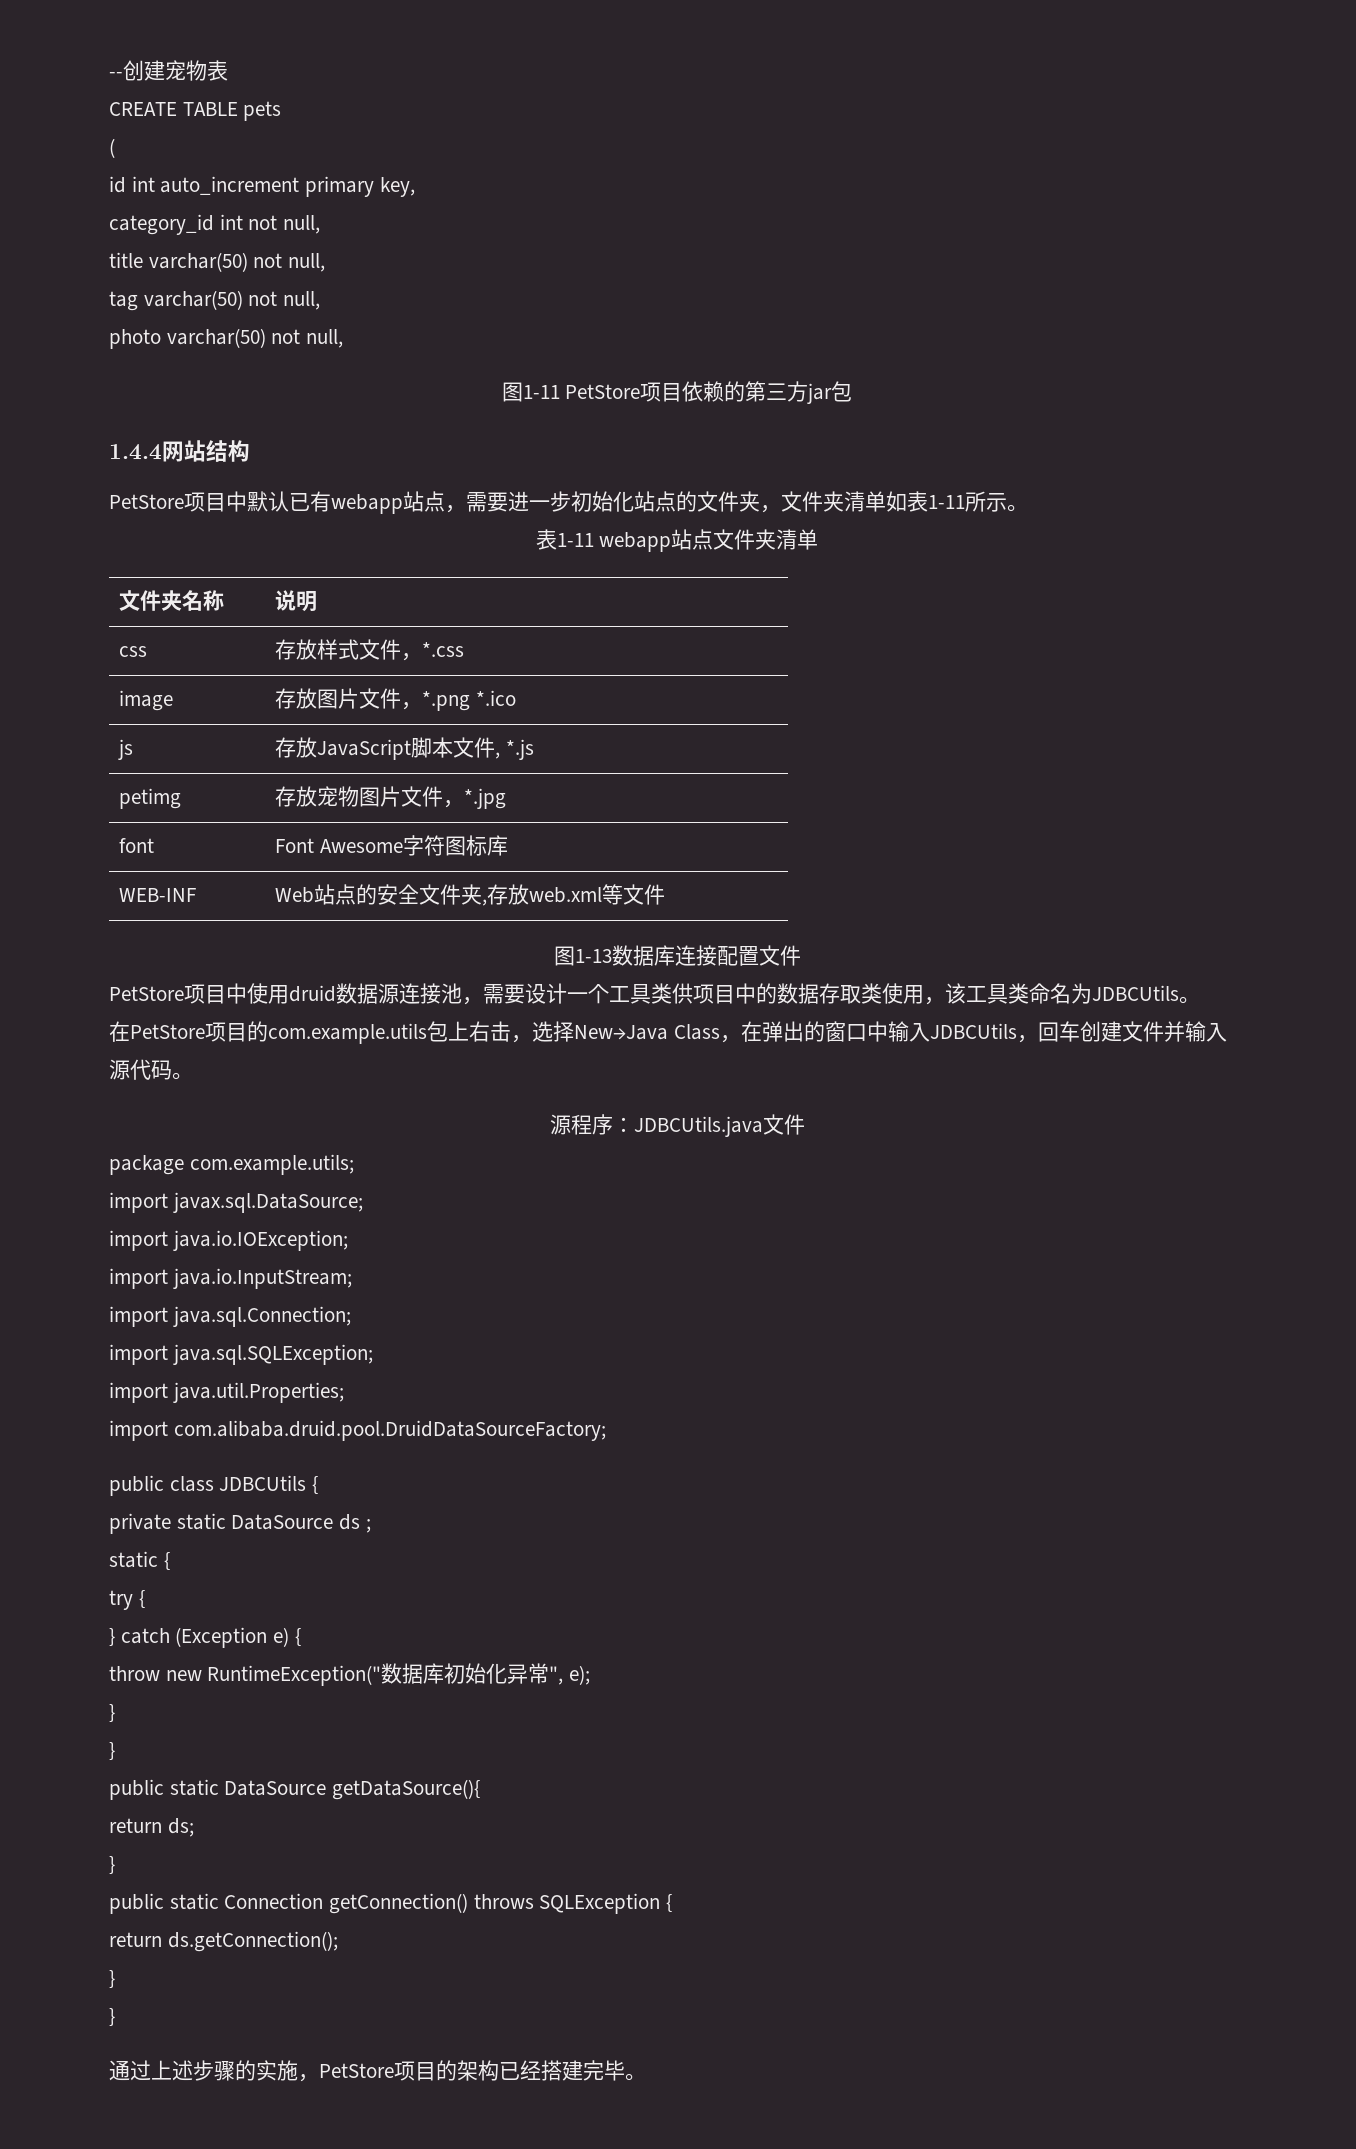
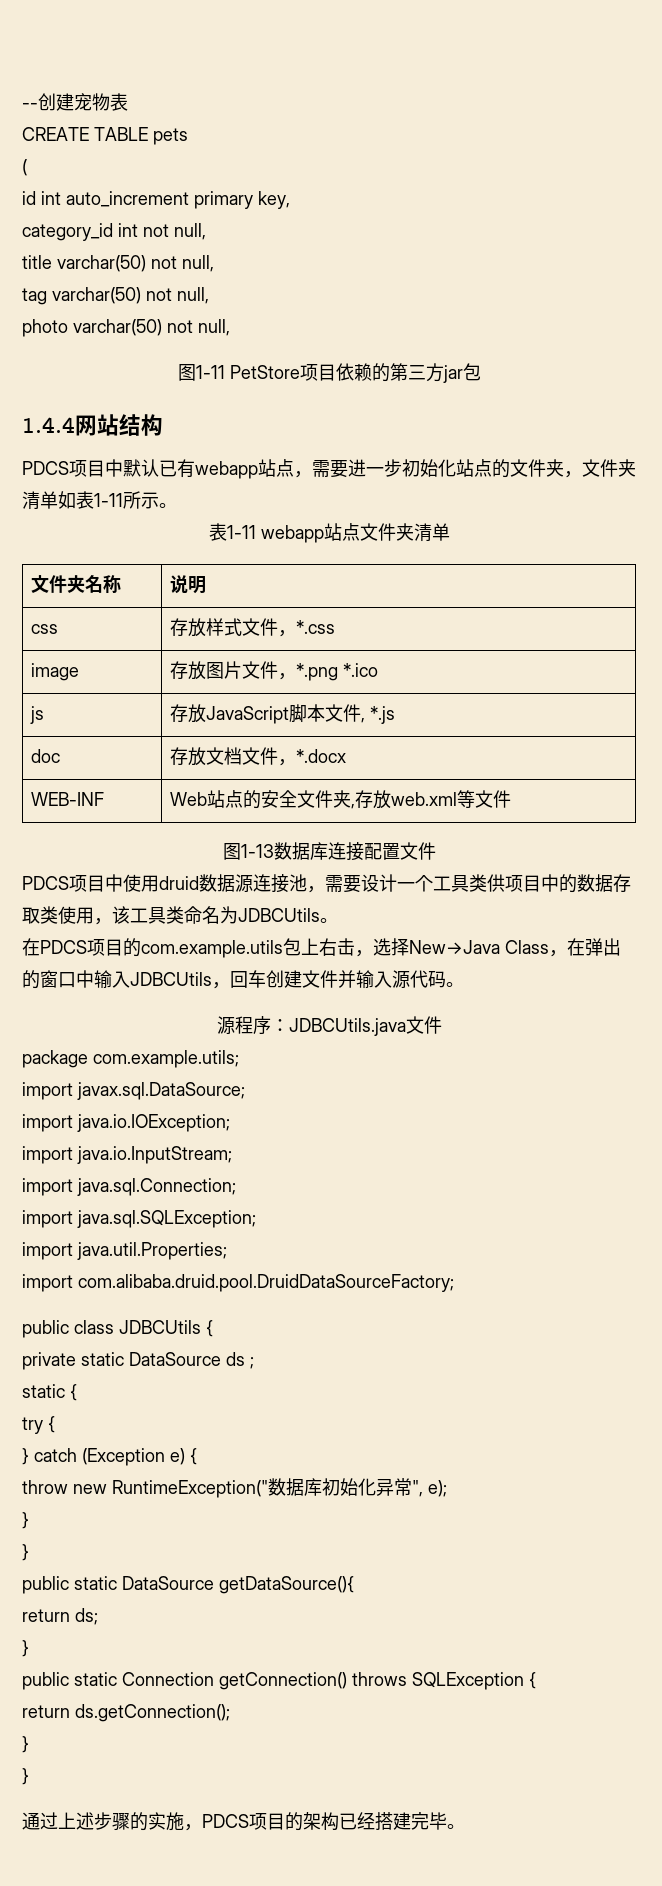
[109,494,184,509] PetStore -> [22,461,69,475] PDCS
[119,788,182,809] [275,786,507,809] [119,838,155,853] [275,835,509,856] petimg | 存放宠物图片文件，*.jpg // font | Font Awesome字符图标库 -> [30,749,60,763] [169,747,346,766] doc | 存放文档文件，*.docx
[109,986,184,1001] PetStore -> [22,876,69,890] PDCS
[130,1024,205,1039] PetStore -> [40,940,87,954] PDCS
[319,2063,394,2078] PetStore -> [202,1814,249,1828] PDCS

